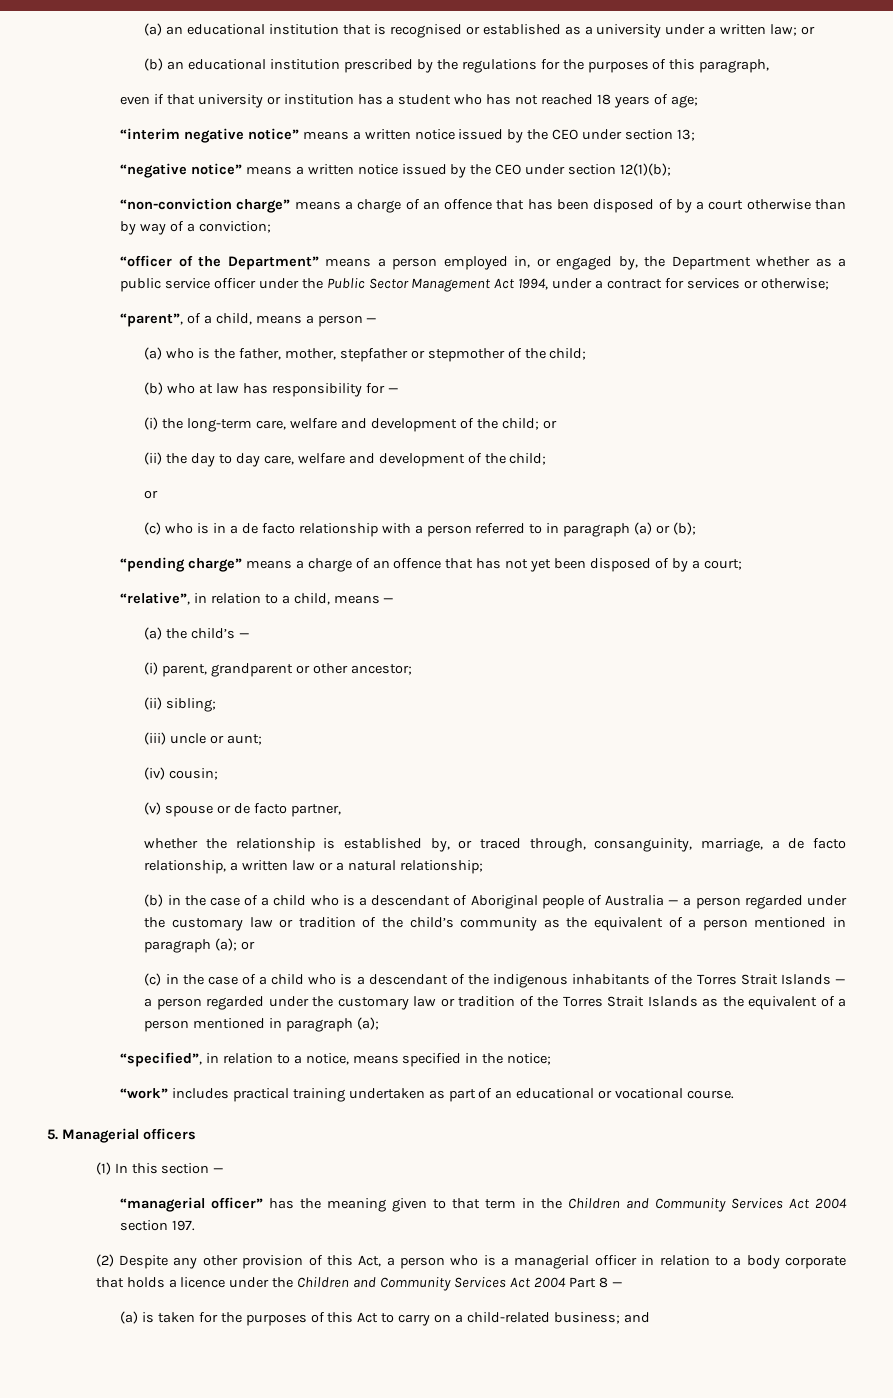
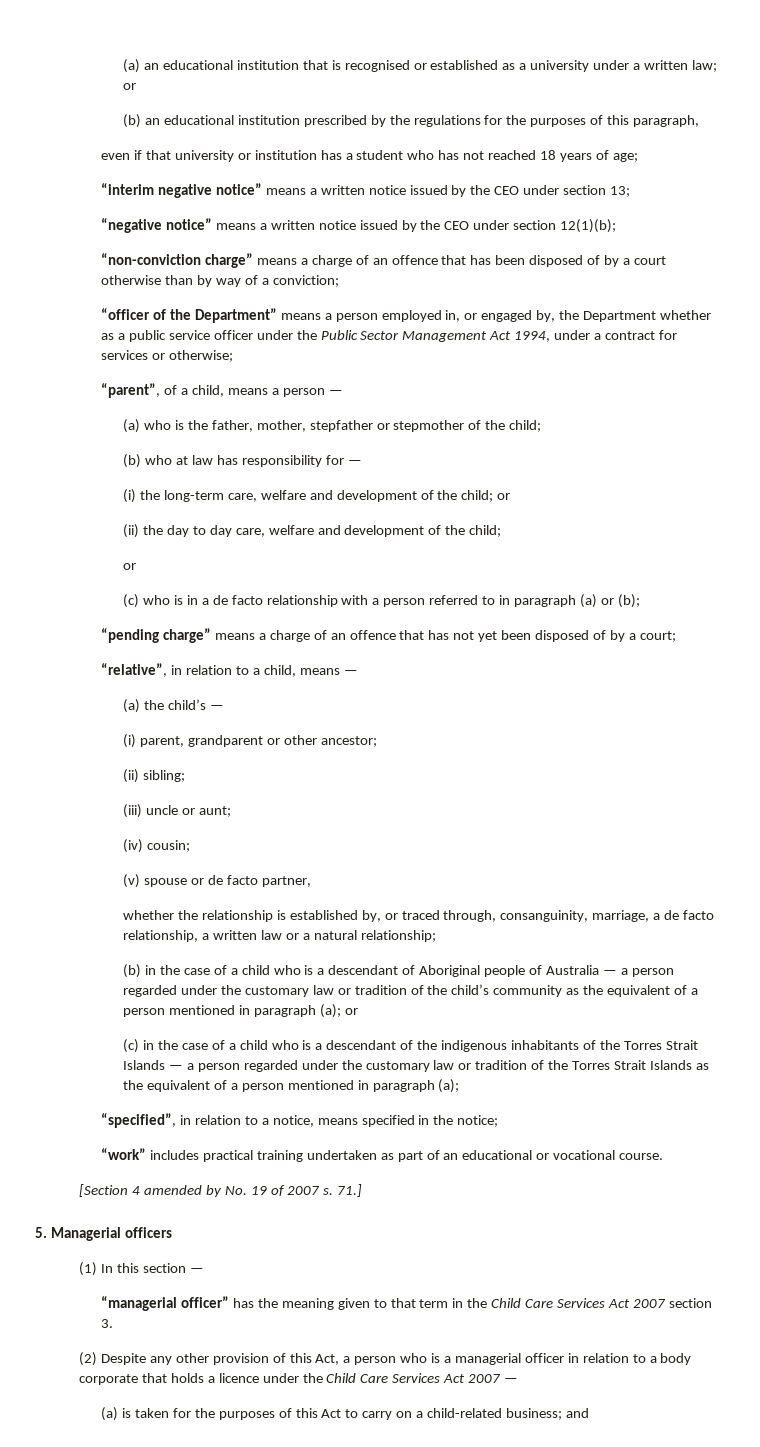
(735, 1094) none -> [79,1184,363,1197] // [Section 4 amended by No. 19 of 2007 s. 71.]
[568,1198,848,1212] [120,1220,195,1231] Children and Community Services Act 2004 section 197. -> [491,1298,712,1308] [101,1319,114,1328] Child Care Services Act 2007 section 3.
[297,1277,608,1291] Children and Community Services Act 2004 Part 8 -> [326,1373,502,1383] Child Care Services Act 2007

